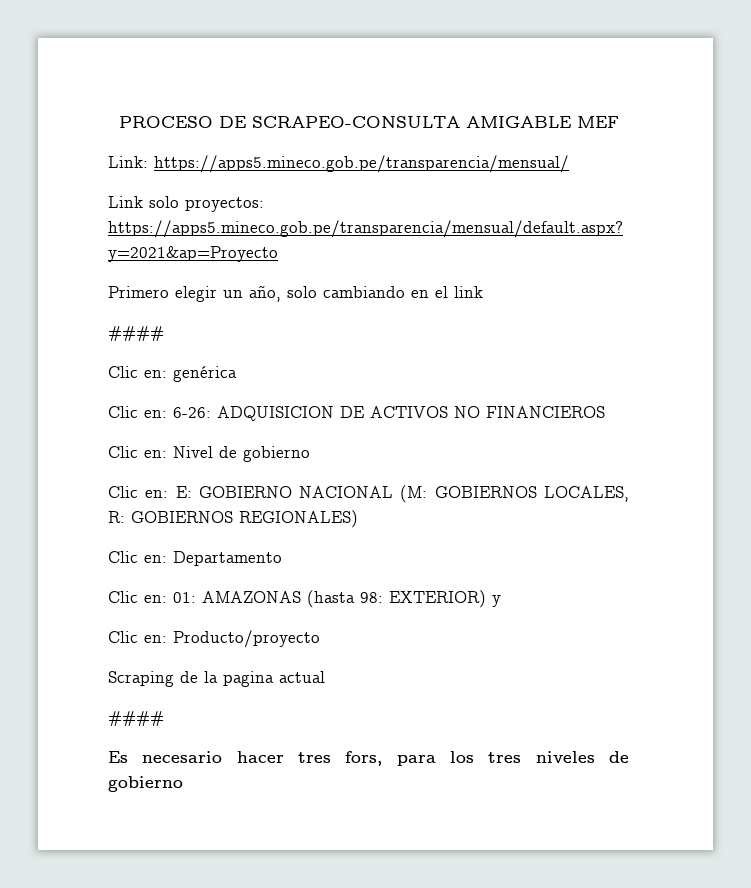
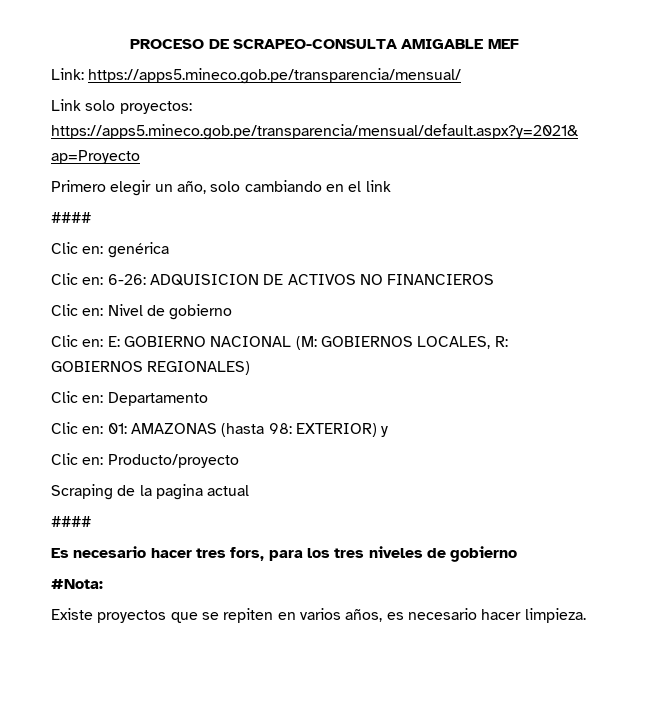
(183, 784) none -> [51,579,103,589] [51,608,586,623] // #Nota: // Existe proyectos que se repiten en varios años, es necesario hacer limpieza.

